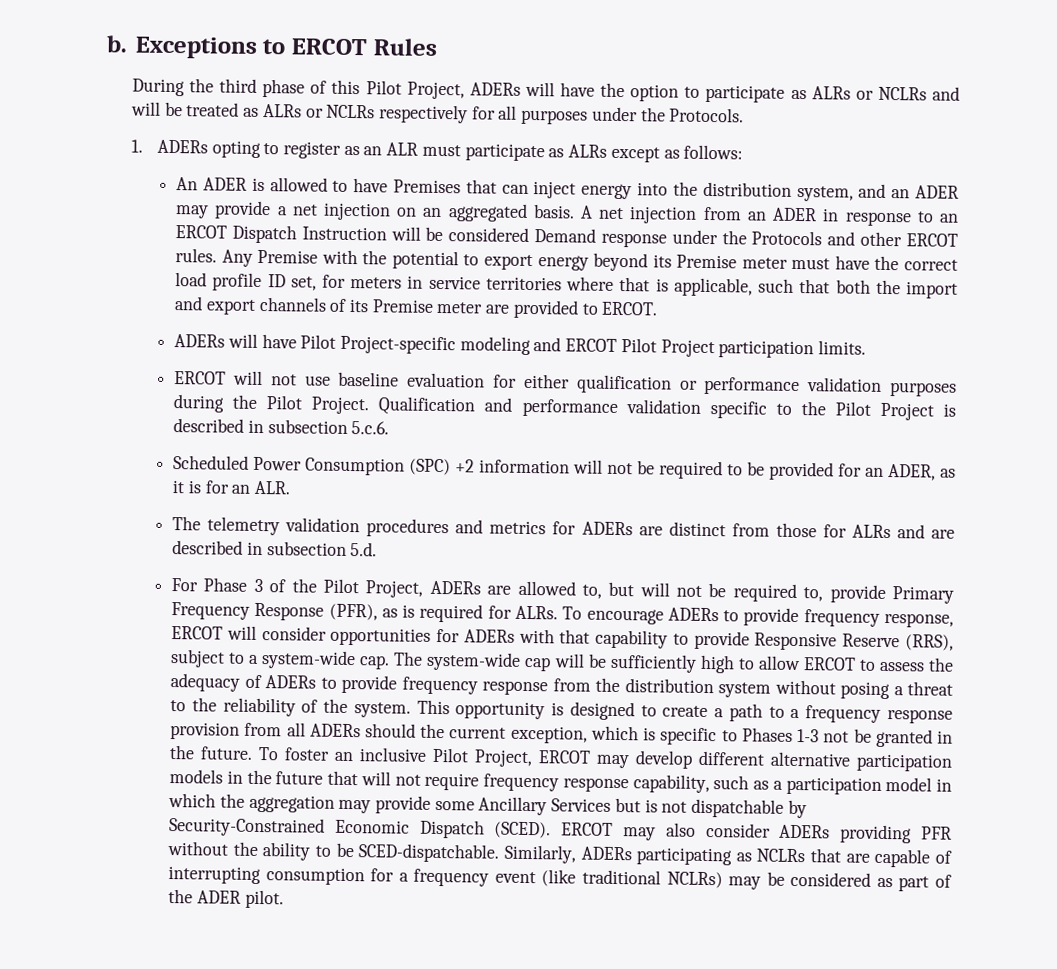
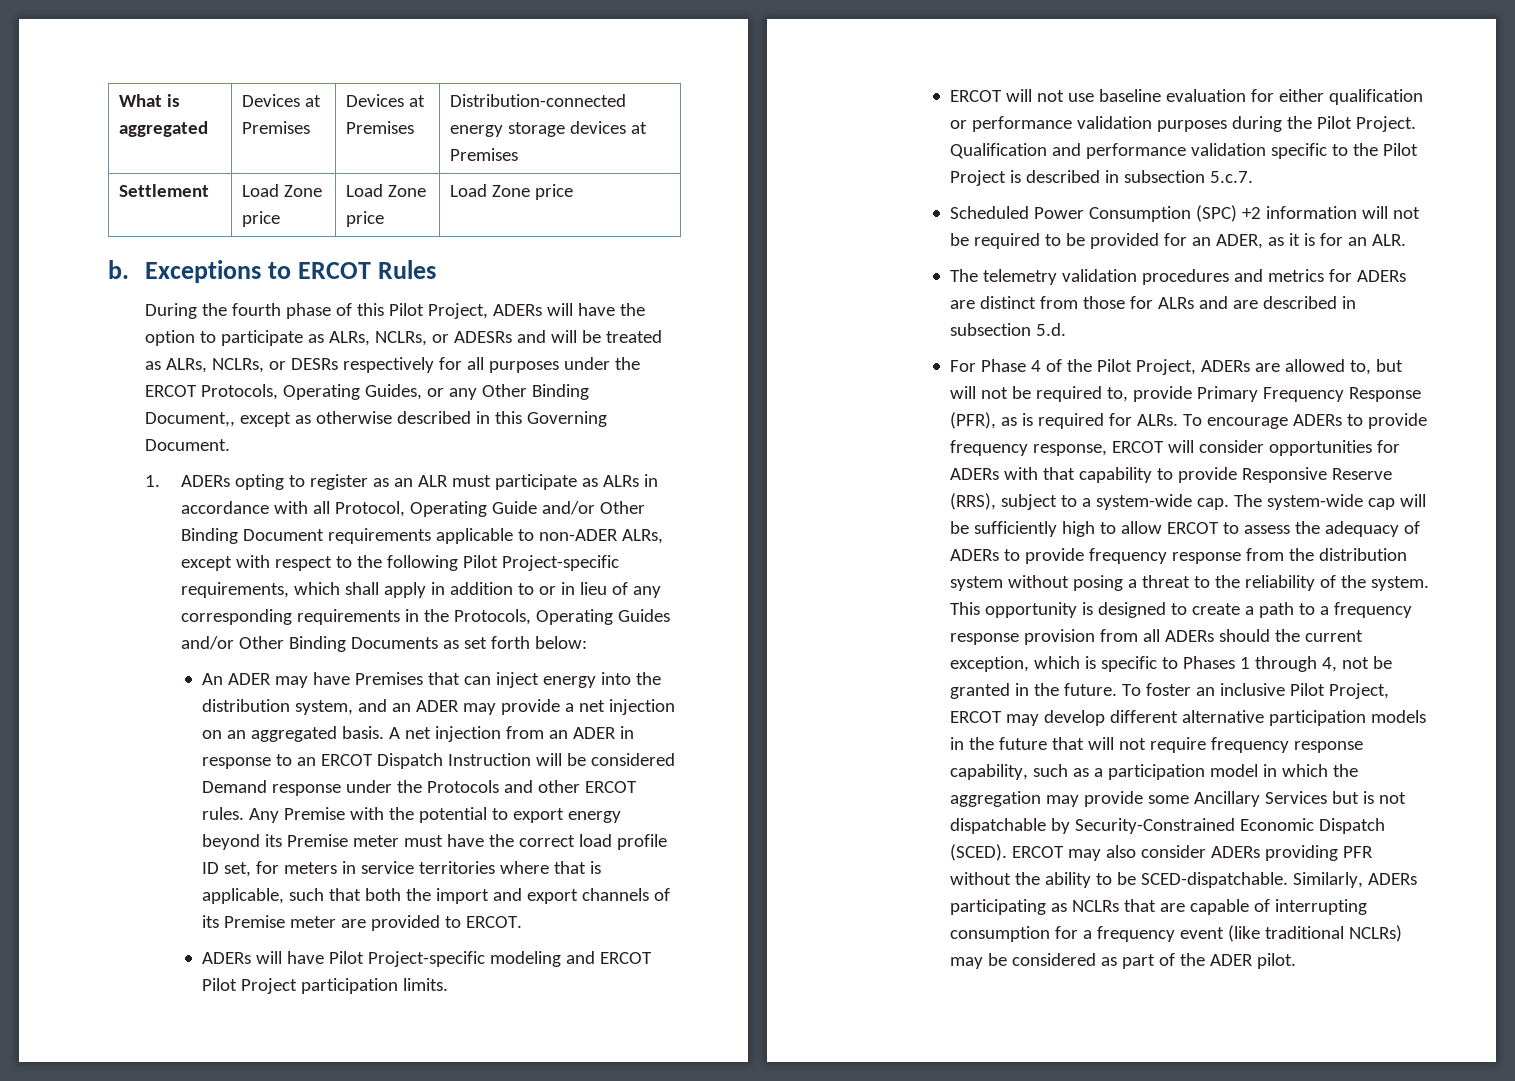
(106, 44) none -> [119,94,181,107] [119,121,209,137] [242,94,322,107] [242,121,311,134] [346,94,426,107] [346,121,415,134] [450,94,627,107] [450,121,648,137] [450,148,519,161] [119,184,210,197] [242,184,323,197] [242,211,281,227] [346,184,427,197] [346,211,385,227] [450,184,574,200] What is aggregated | Devices at Premises | Devices at Premises | Distribution-connected energy storage devices at Premises // Settlement | Load Zone price | Load Zone price | Load Zone price //
[219,78,258,93] third -> [231,303,281,316] fourth
[811,86,927,101] ALRs or NCLRs -> [328,331,512,346] ALRs, NCLRs, or ADESRs
[262,104,376,119] ALRs or NCLRs -> [165,358,338,373] ALRs, NCLRs, or DESRs
[669,107,745,123] Protocols. -> [144,384,589,400] [144,411,607,427] [144,439,230,451] ERCOT Protocols, Operating Guides, or any Other Binding Document,, except as otherwise described in this Governing Document.
[610,144,744,163] except as follows: -> [644,474,659,487] [181,501,646,517] [181,528,664,544] [181,555,620,571] [181,582,662,598] [181,609,671,625] [181,636,588,652] in accordance with all Protocol, Operating Guide and/or Other Binding Document requirements applicable to non-ADER ALRs, except with respect to the following Pilot Project-specific requirements, which shall apply in addition to or in lieu of any corresponding requirements in the Protocols, Operating Guides and/or Other Binding Documents as set forth below:
[251,177,349,192] is allowed to -> [274,676,308,688] may
[351,421,390,435] 5.c.6. -> [1209,171,1253,183] 5.c.7.
[253,578,263,593] 3 -> [1030,360,1041,372] 4
[797,729,820,743] 1-3 -> [1239,656,1337,672] 1 through 4,

